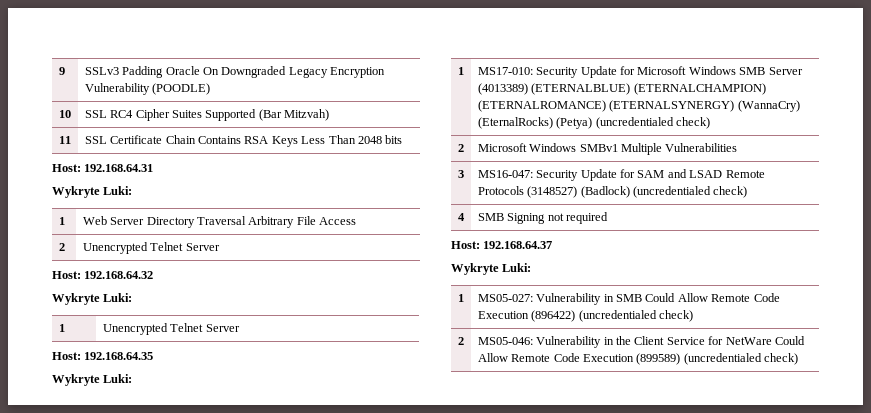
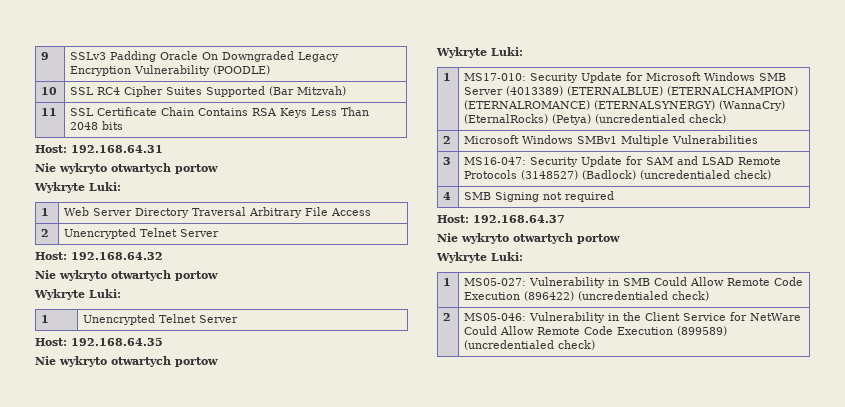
(154, 168) none -> [35,163,218,174] // Nie wykryto otwartych portow
(154, 275) none -> [35,270,218,281] // Nie wykryto otwartych portow
(154, 356) none -> [35,356,218,367] // Nie wykryto otwartych portow
(553, 245) none -> [437,233,620,244] // Nie wykryto otwartych portow

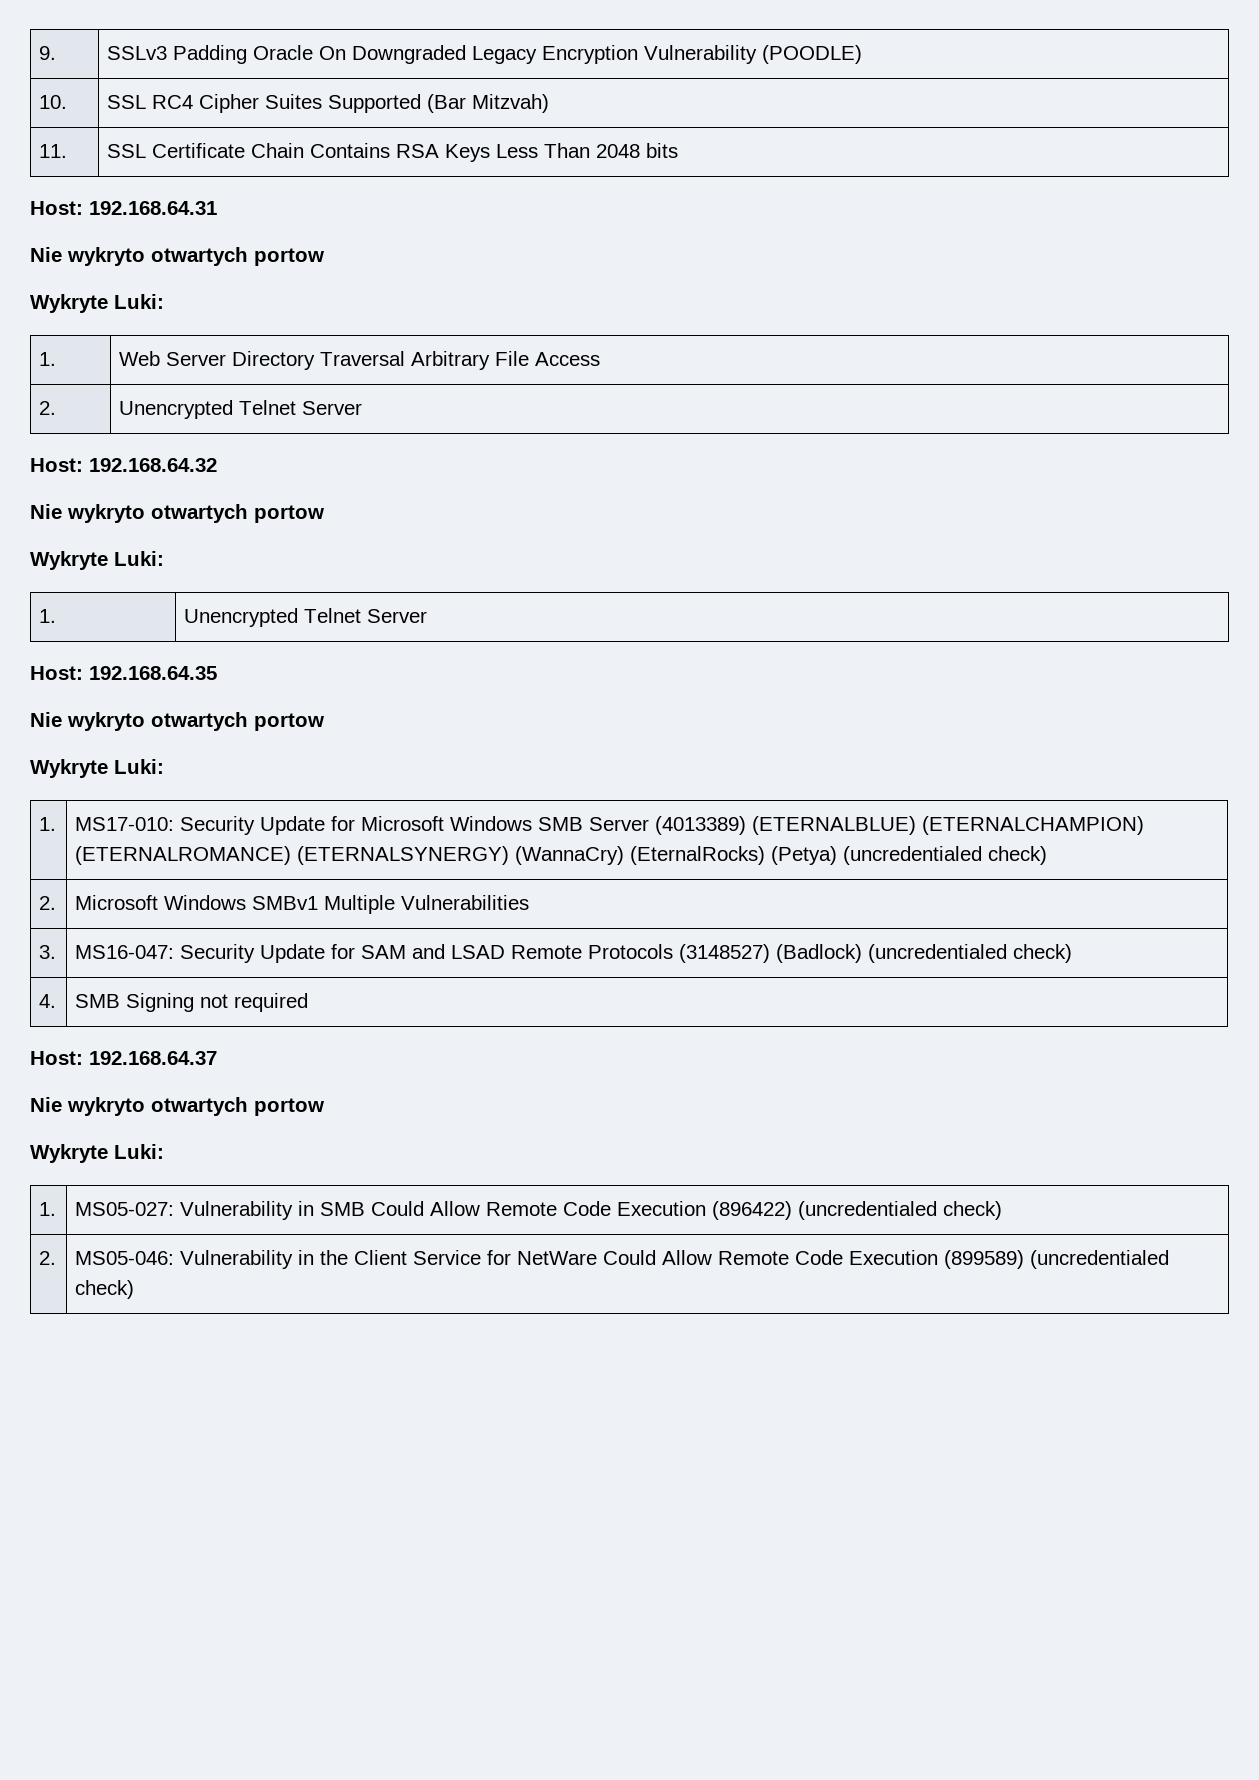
[41,52,50,60] 9 -> [39,46,57,60] 9.
[41,87,58,95] 10 -> [39,95,68,109] 10.
[41,108,58,116] 11 -> [39,144,68,158] 11.
[41,208,50,216] 1 -> [39,352,57,366] 1.
[41,229,50,237] 2 -> [39,401,57,415] 2.
[41,315,50,323] 1 -> [39,609,57,623] 1.
[443,73,452,81] 1 -> [39,817,57,831] 1.
[443,136,452,144] 2 -> [39,896,57,910] 2.
[443,157,452,165] 3 -> [39,945,57,959] 3.
[443,192,452,200] 4 -> [39,994,57,1008] 4.
[443,278,452,286] 1 -> [39,1202,57,1216] 1.
[443,313,452,321] 2 -> [39,1251,57,1265] 2.

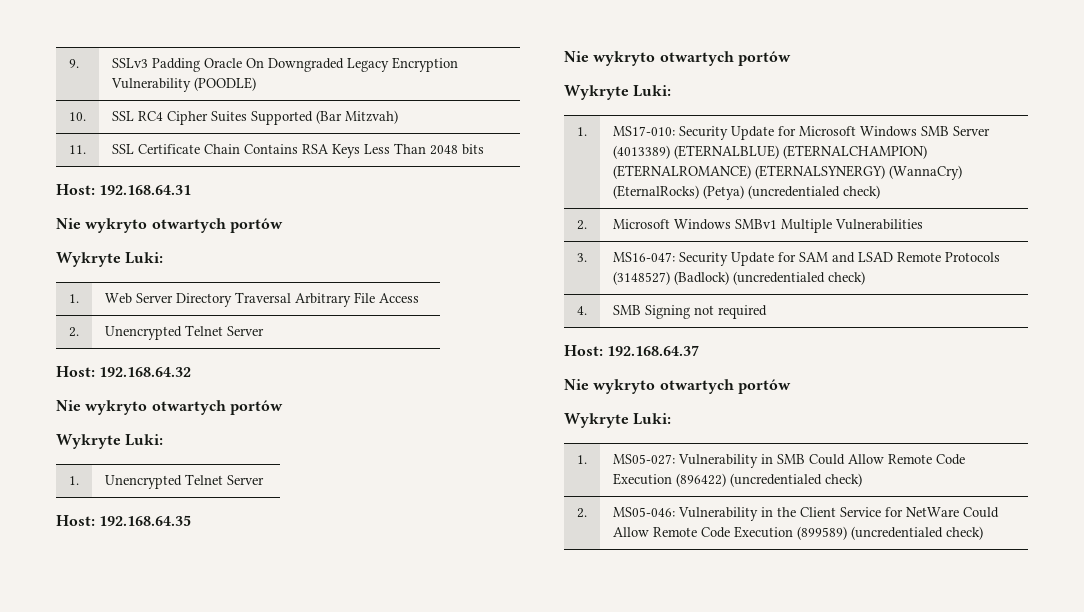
[254,248,324,266] portow -> [229,218,283,233] portów
[254,505,324,523] portow -> [229,400,283,415] portów
[254,713,324,731] portow -> [737,51,791,66] portów
[254,1098,324,1116] portow -> [737,379,791,394] portów

